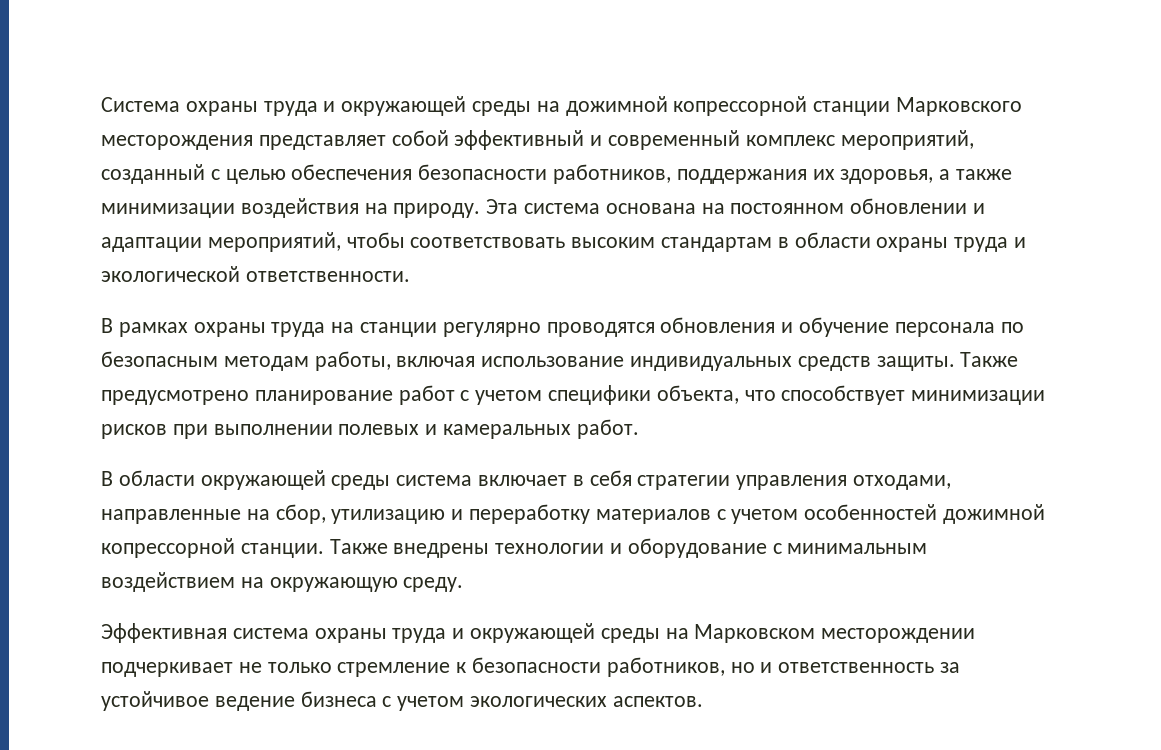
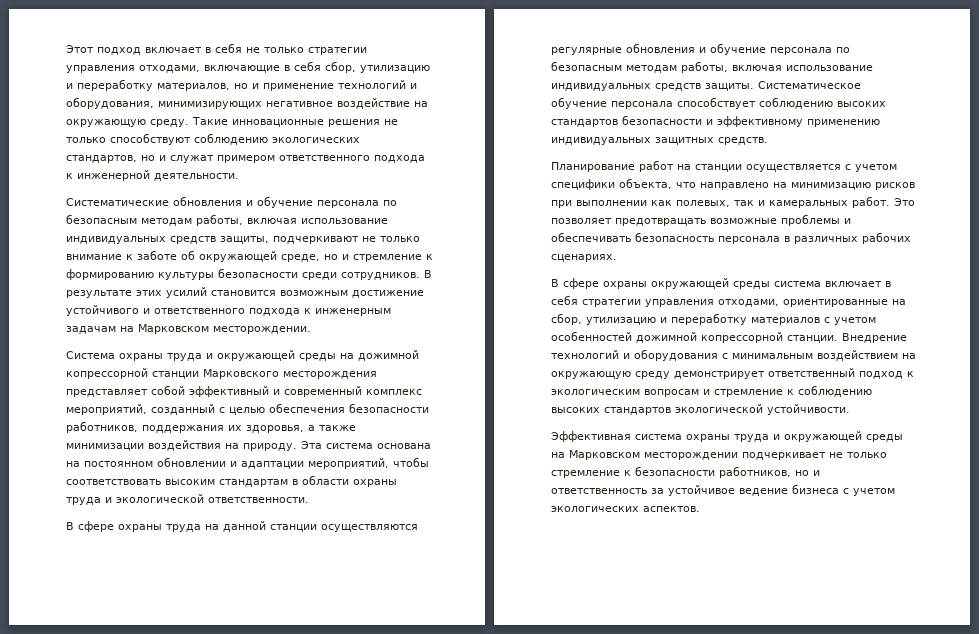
(101, 104) none -> [66,43,367,55] [66,61,430,73] [66,79,417,91] [66,97,428,109] [66,117,398,127] [66,133,360,145] [66,155,425,163] [66,170,239,181] [66,196,397,208] [66,214,388,226] [66,236,420,244] [66,250,433,262] [66,268,432,280] [66,287,424,298] [66,305,391,316] [66,324,311,334] Этот подход включает в себя не только стратегии управления отходами, включающие в себя сбор, утилизацию и переработку материалов, но и применение технологий и оборудования, минимизирующих негативное воздействие на окружающую среду. Такие инновационные решения не только способствуют соблюдению экологических стандартов, но и служат примером ответственного подхода к инженерной деятельности. // Систематические обновления и обучение персонала по безопасным методам работы, включая использование индивидуальных средств защиты, подчеркивают не только внимание к заботе об окружающей среде, но и стремление к формированию культуры безопасности среди сотрудников. В результате этих усилий становится возможным достижение устойчивого и ответственного подхода к инженерным задачам на Марковском месторождении. //
[118,322,188,337] рамках -> [78,521,114,532] сфере
[360,322,655,337] станции регулярно проводятся -> [223,521,418,532] [551,47,622,55] данной станции осуществляются регулярные
[960,352,1019,367] [101,385,455,405] Также предусмотрено планирование работ -> [758,81,861,89] [551,97,886,109] [551,115,880,127] [551,137,768,145] [551,160,841,172] Систематическое обучение персонала способствует соблюдению высоких стандартов безопасности и эффективному применению индивидуальных защитных средств. // Планирование работ на станции осуществляется
[781,385,1046,405] [101,419,639,439] [101,470,195,486] способствует минимизации рисков при выполнении полевых и камеральных работ. // В области -> [700,182,915,190] [551,196,915,208] [551,214,851,226] [551,232,911,244] [551,254,617,262] [551,278,647,289] направлено на минимизацию рисков при выполнении как полевых, так и камеральных работ. Это позволяет предотвращать возможные проблемы и обеспечивать безопасность персонала в различных рабочих сценариях. // В сфере охраны
[101,509,241,524] направленные -> [783,299,888,307] ориентированные
[329,538,767,558] Также внедрены технологии и оборудование -> [842,333,907,343] [551,349,718,361] Внедрение технологий и оборудования
[403,577,464,592] среду. -> [635,368,914,379] [551,385,872,397] [551,404,850,415] среду демонстрирует ответственный подход к экологическим вопросам и стремление к соблюдению высоких стандартов экологической устойчивости.

